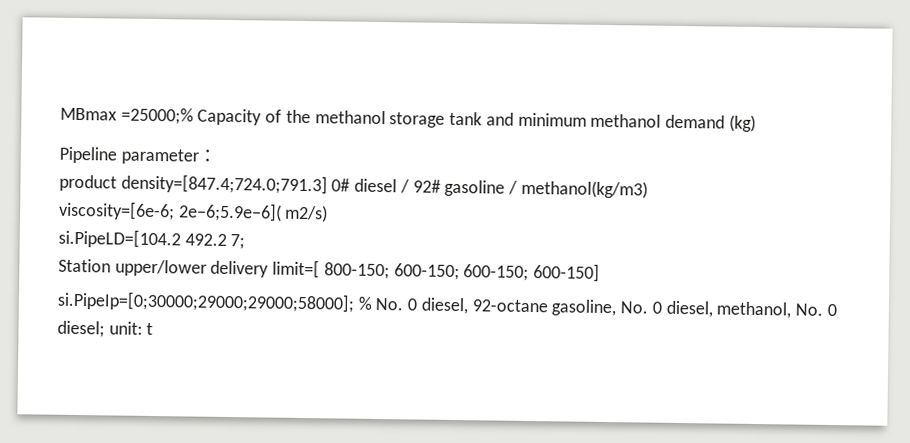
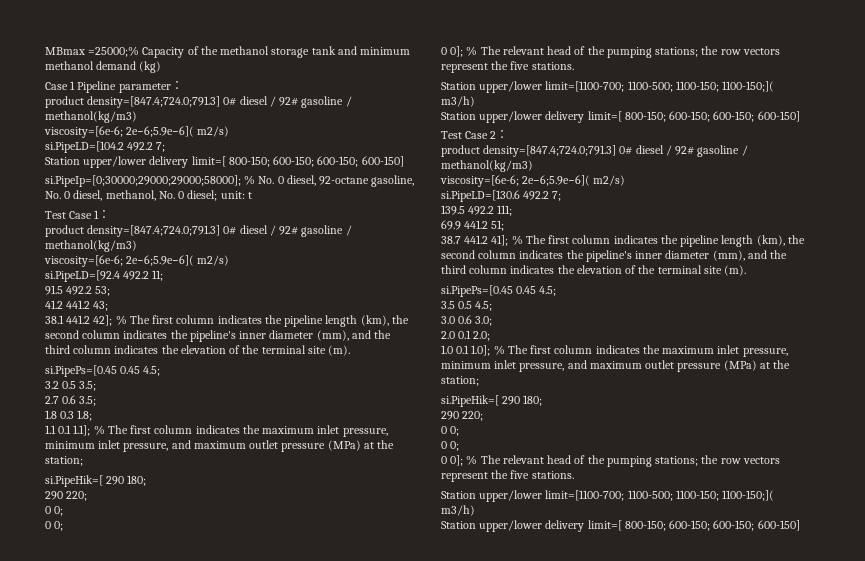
(756, 123) none -> [45,81,76,90] Case 1
(154, 329) none -> [45,210,111,219] [45,225,352,237] [45,240,137,252] [44,255,230,267] [45,270,164,282] [45,285,111,296] [45,300,109,311] [45,315,409,327] [45,330,392,342] [45,345,351,356] [45,365,161,377] [45,381,97,391] [45,395,97,406] [45,410,93,421] [45,425,388,437] [45,440,395,452] [45,456,83,466] [45,475,147,487] [45,491,88,501] [45,506,64,516] [45,521,64,531] [441,46,780,58] [441,61,574,73] [441,81,775,93] [441,96,475,107] [441,111,800,123] [441,130,509,139] [441,145,748,157] [441,160,533,172] [440,175,626,187] [441,190,562,202] [441,205,513,216] [441,220,505,231] [441,235,805,247] [441,250,788,262] [441,265,747,276] [441,285,557,297] [441,301,493,311] [441,315,493,326] [441,330,491,341] [441,345,788,357] [441,360,791,372] [441,376,479,386] [441,395,543,407] [441,411,484,421] [441,426,460,436] [441,441,460,451] [441,455,780,467] [441,470,574,482] [441,490,775,502] [441,505,475,516] [441,520,800,532] // Test Case 1： // product density=[847.4;724.0;791.3] 0# diesel / 92# gasoline / methanol(kg/m3) // viscosity=[6e-6; 2e−6;5.9e−6]( m2/s) // si.PipeLD=[92.4 492.2 11; // 91.5 492.2 53; // 41.2 441.2 43; // 38.1 441.2 42]; % The first column indicates the pipeline length (km), the second column indicates the pipeline's inner diameter (mm), and the third column indicates the elevation of the terminal site (m). // si.PipePs=[0.45 0.45 4.5; // 3.2 0.5 3.5; // 2.7 0.6 3.5; // 1.8 0.3 1.8; // 1.1 0.1 1.1]; % The first column indicates the maximum inlet pressure, minimum inlet pressure, and maximum outlet pressure (MPa) at the station; // si.PipeHik=[ 290 180; // 290 220; // 0 0; // 0 0; // 0 0]; % The relevant head of the pumping stations; the row vectors represent the five stations. // Station upper/lower limit=[1100-700; 1100-500; 1100-150; 1100-150;]( m3/h) // Station upper/lower delivery limit=[ 800-150; 600-150; 600-150; 600-150] // Test Case 2： // product density=[847.4;724.0;791.3] 0# diesel / 92# gasoline / methanol(kg/m3) // viscosity=[6e-6; 2e−6;5.9e−6]( m2/s) // si.PipeLD=[130.6 492.2 7; // 139.5 492.2 111; // 69.9 441.2 51; // 38.7 441.2 41]; % The first column indicates the pipeline length (km), the second column indicates the pipeline's inner diameter (mm), and the third column indicates the elevation of the terminal site (m). // si.PipePs=[0.45 0.45 4.5; // 3.5 0.5 4.5; // 3.0 0.6 3.0; // 2.0 0.1 2.0; // 1.0 0.1 1.0]; % The first column indicates the maximum inlet pressure, minimum inlet pressure, and maximum outlet pressure (MPa) at the station; // si.PipeHik=[ 290 180; // 290 220; // 0 0; // 0 0; // 0 0]; % The relevant head of the pumping stations; the row vectors represent the five stations. // Station upper/lower limit=[1100-700; 1100-500; 1100-150; 1100-150;]( m3/h) // Station upper/lower delivery limit=[ 800-150; 600-150; 600-150; 600-150]

